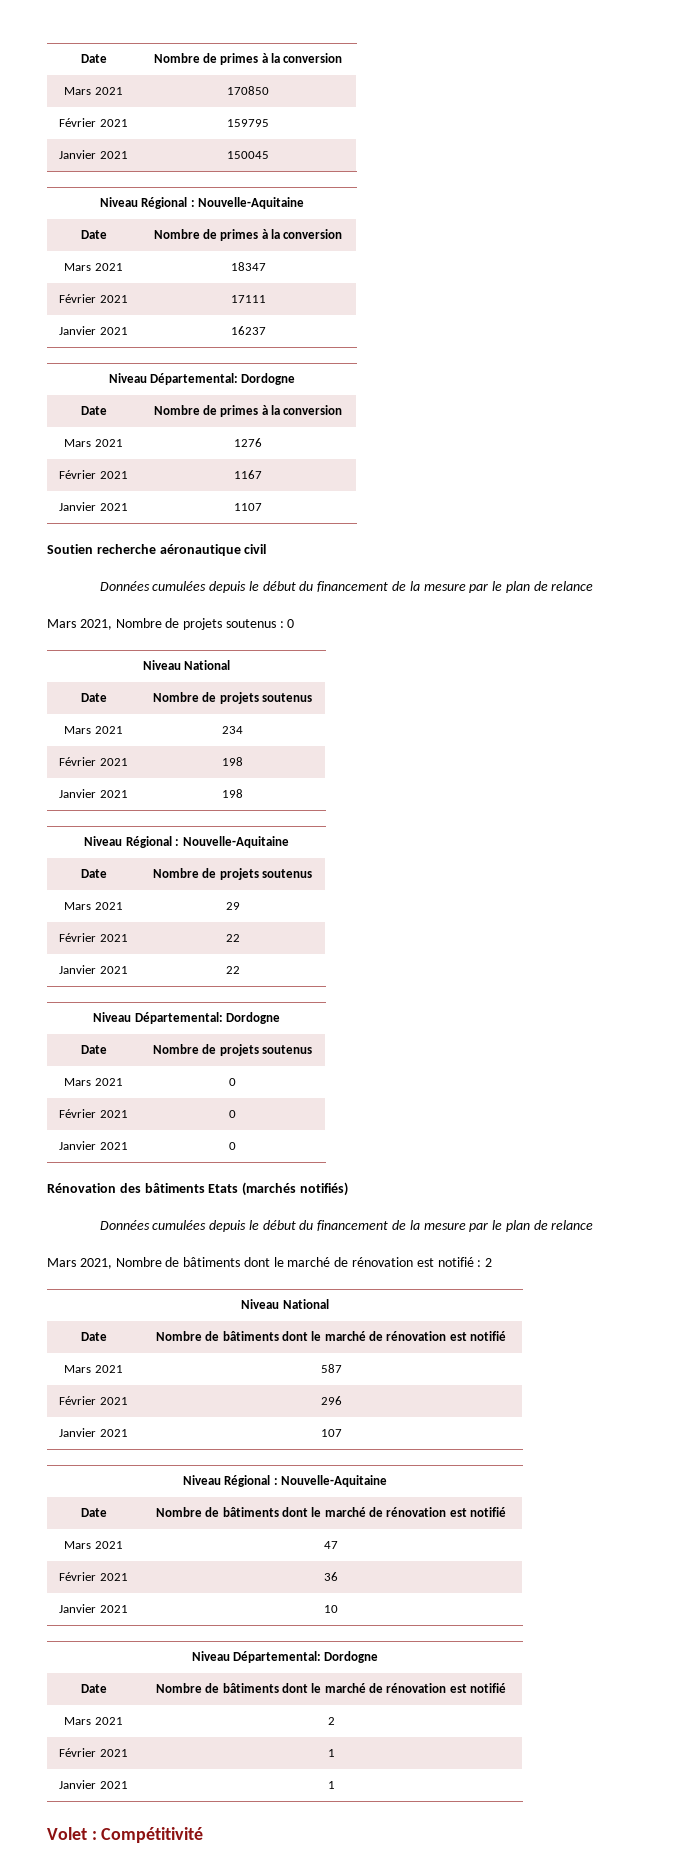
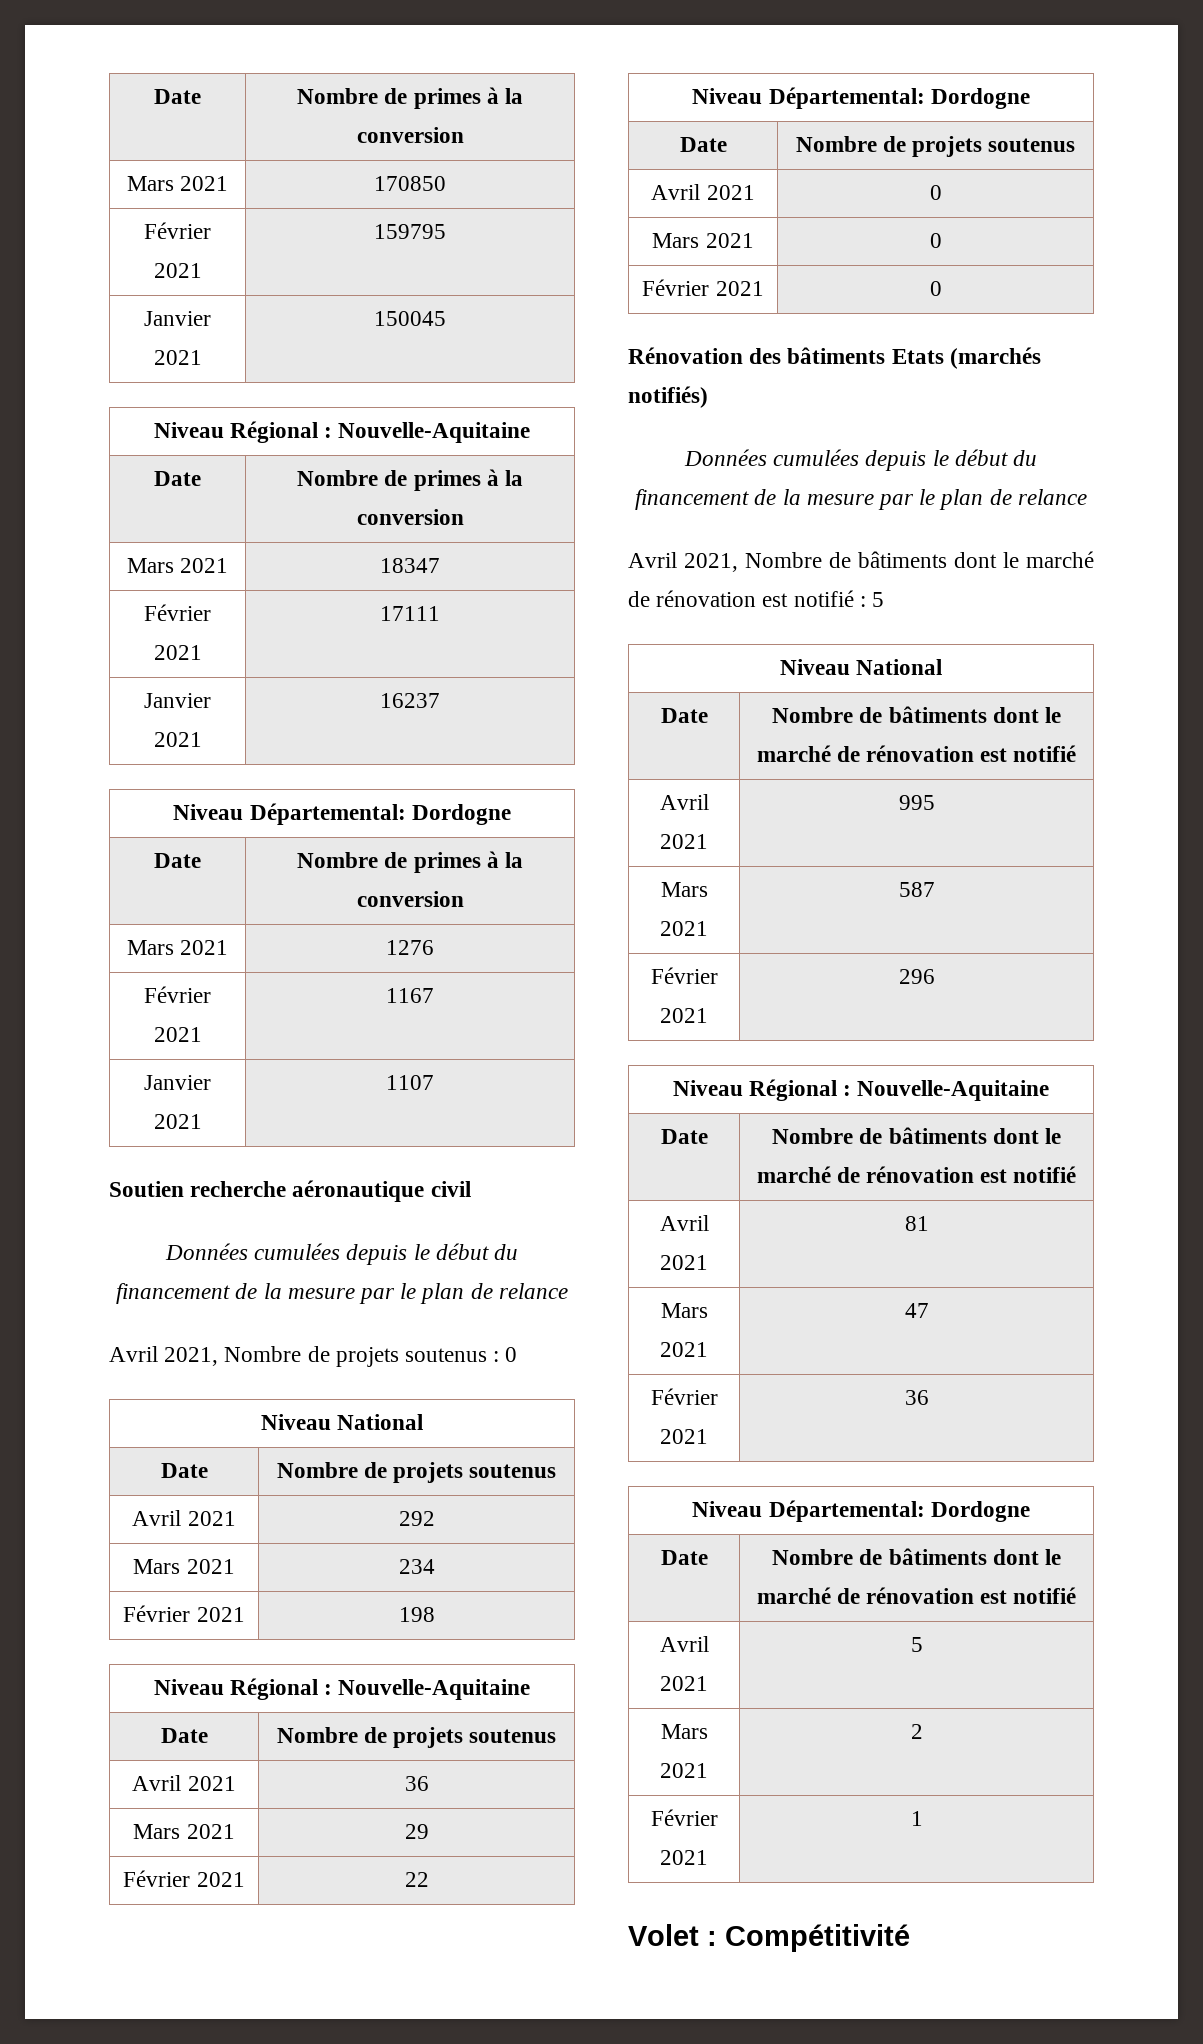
[47,619,76,628] Mars -> [109,1346,158,1362] Avril
(313, 697) none -> [132,1510,236,1526] [398,1511,435,1526] // Avril 2021 | 292
[59,789,128,798] [222,789,243,798] // Janvier 2021 | 198 -> (435, 1614) none
(313, 873) none -> [132,1775,236,1791] [404,1776,429,1791] // Avril 2021 | 36
[59,965,128,974] [225,966,240,974] // Janvier 2021 | 22 -> (429, 1879) none
(313, 1049) none -> [651,184,755,200] [929,185,942,200] // Avril 2021 | 0
[59,1141,128,1150] [229,1142,236,1150] // Janvier 2021 | 0 -> (942, 288) none
[47,1258,76,1267] Mars -> [628,552,677,568] Avril
[485,1258,493,1267] 2 -> [872,592,885,607] 5
(507, 1336) none -> [659,794,709,810] [660,834,708,849] [898,795,935,810] // Avril 2021 | 995
[59,1428,128,1437] [320,1429,342,1437] // Janvier 2021 | 107 -> (935, 976) none
(507, 1512) none -> [659,1215,709,1231] [660,1255,708,1270] [904,1216,929,1231] // Avril 2021 | 81
[59,1604,128,1613] [324,1605,338,1613] // Janvier 2021 | 10 -> (929, 1397) none
(507, 1688) none -> [659,1636,709,1652] [660,1676,708,1691] [910,1637,923,1652] // Avril 2021 | 5
[59,1780,128,1789] [327,1781,335,1789] // Janvier 2021 | 1 -> (923, 1818) none

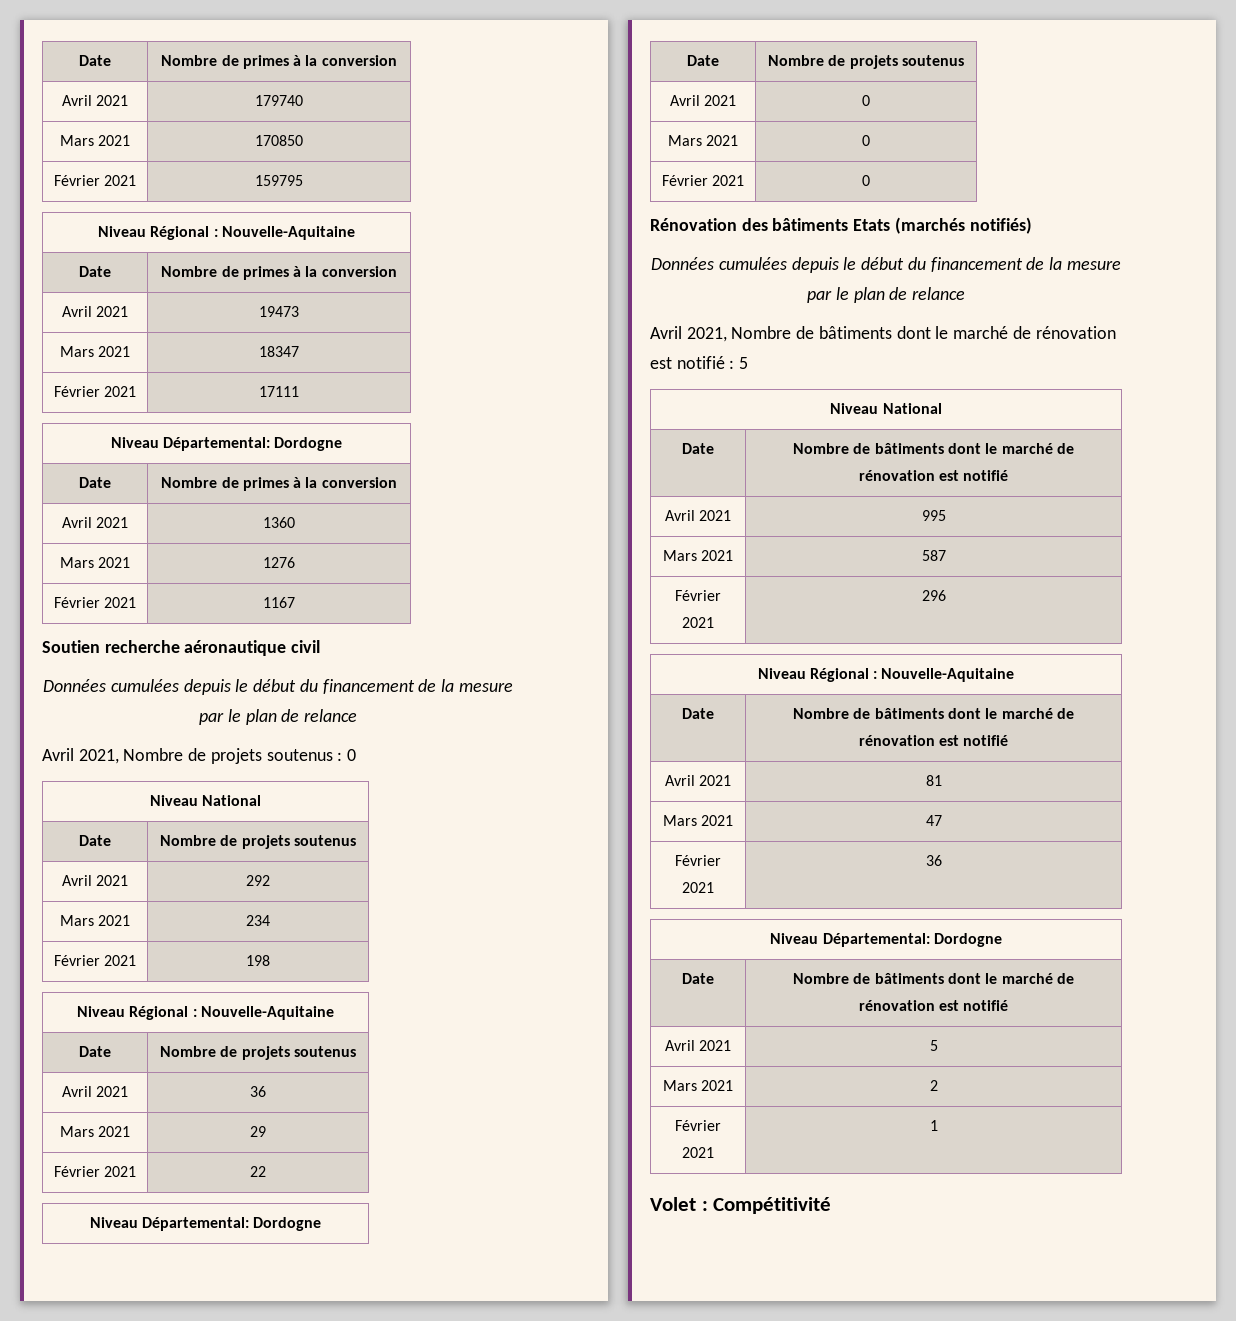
[154,89,201,104] [297,87,523,109] [356,127,464,143] Date | Nombre de primes à la conversion -> [79,55,111,66] [161,55,397,69] [61,95,129,106] [255,95,303,106] Date | Nombre de primes à la conversion // Avril 2021 | 179740
[144,311,211,326] [153,350,202,365] [374,311,446,326] // Janvier 2021 | 150045 -> (303, 180) none
(464, 517) none -> [61,306,129,317] [259,306,299,317] // Avril 2021 | 19473
[144,693,211,708] [153,732,202,747] [380,693,441,708] // Janvier 2021 | 16237 -> (299, 391) none
(464, 899) none -> [61,517,129,528] [263,517,295,528] // Avril 2021 | 1360
[144,1075,211,1090] [153,1114,202,1129] [386,1075,435,1090] // Janvier 2021 | 1107 -> (295, 602) none

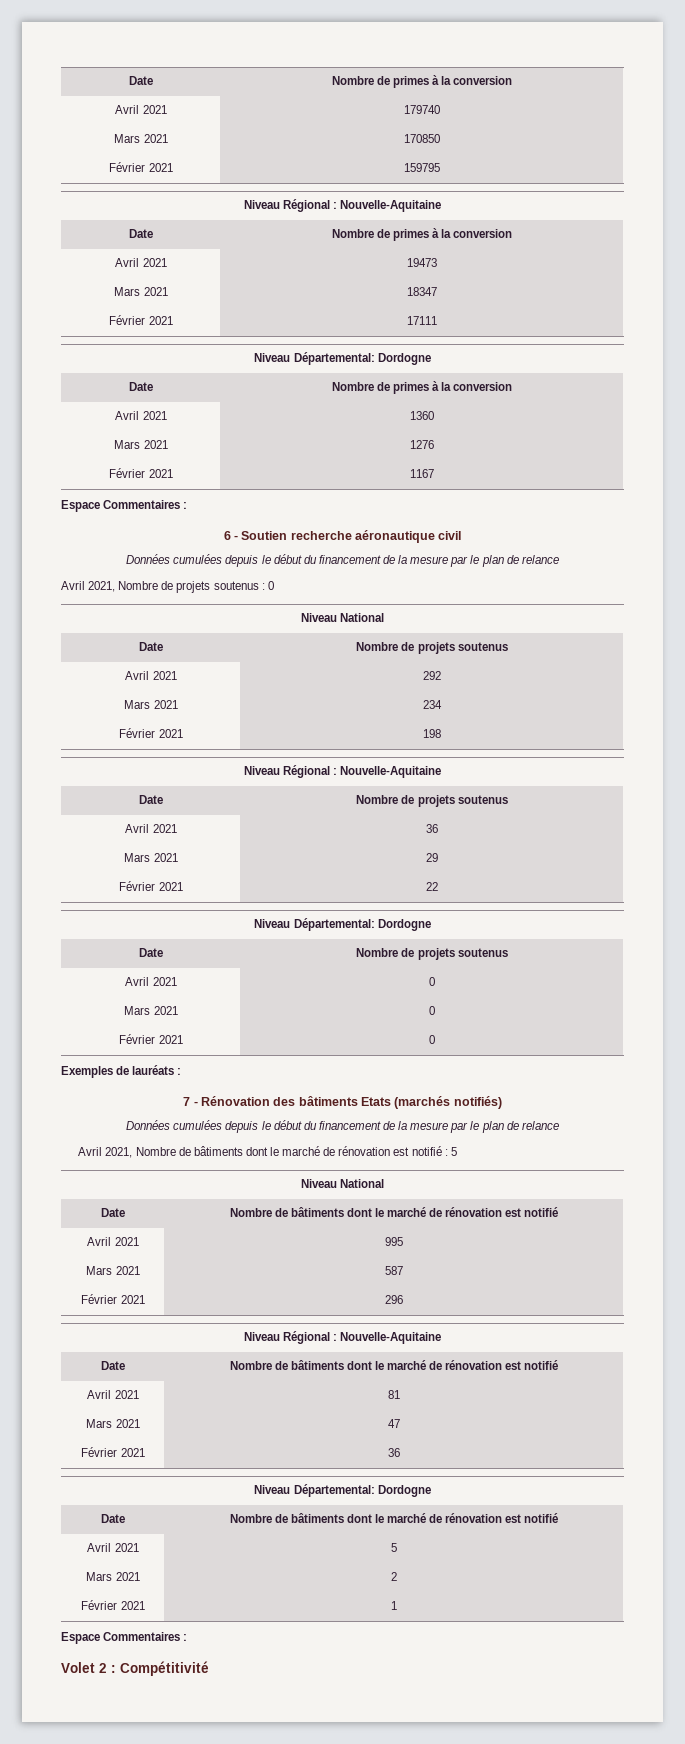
(295, 602) none -> [61,500,188,512] [223,531,238,540] Espace Commentaires : // 6 -
(870, 180) none -> [61,1065,182,1078] [183,1097,198,1106] Exemples de lauréats : // 7 -
(938, 1125) none -> [61,1632,188,1644] // Espace Commentaires :
(696, 1204) none -> [99,1663,107,1673] 2

